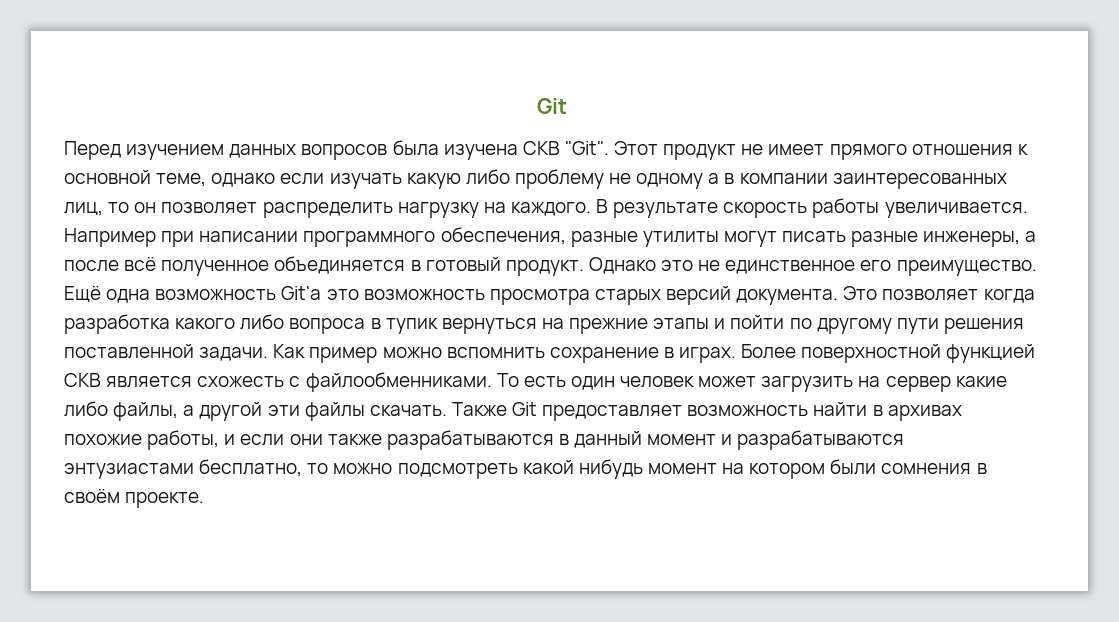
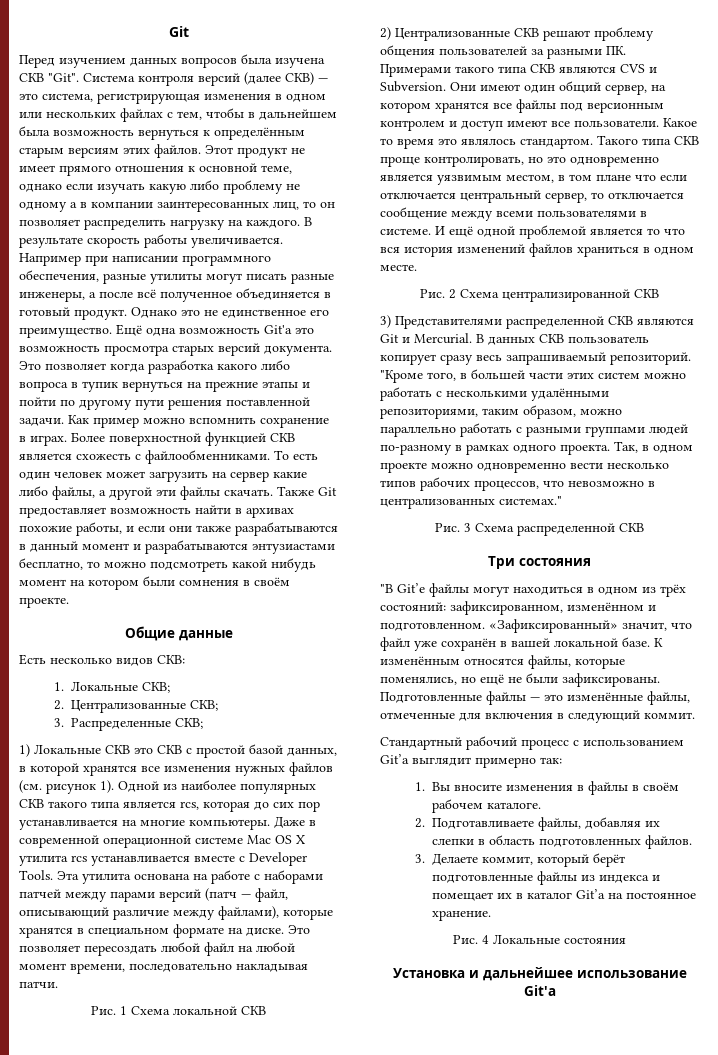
(609, 148) none -> [83,72,328,86] [19,93,326,104] [19,108,337,122] [19,126,305,140] [19,144,201,158] Система контроля версий (далее СКВ) — это система, регистрирующая изменения в одном или нескольких файлах с тем, чтобы в дальнейшем была возможность вернуться к определённым старым версиям этих файлов.
(205, 500) none -> [124,626,233,641] [19,654,185,666] [53,681,171,693] [53,700,219,713] [53,718,204,731] [19,744,337,758] [19,762,333,776] [19,780,316,794] [19,799,320,812] [19,816,316,830] [19,835,306,848] [19,852,307,866] [19,870,323,884] [19,888,288,902] [19,906,333,920] [19,924,310,938] [19,942,295,956] [19,963,308,974] [19,981,58,988] [91,1006,266,1015] [380,27,654,41] [380,45,626,59] [380,64,657,77] [380,81,666,95] [380,99,664,113] [380,118,697,131] [380,135,699,149] [380,156,659,167] [380,174,687,185] [380,190,684,203] [380,207,647,221] [380,225,685,239] [380,243,694,257] [380,264,417,271] [420,289,659,302] [380,315,694,329] [380,333,649,345] [380,352,691,365] [380,369,686,383] [380,387,609,401] [380,405,622,419] [380,423,688,437] [380,441,693,455] [380,462,669,473] [380,477,655,491] [380,496,562,509] [435,523,644,536] [488,556,591,569] [380,583,686,597] [380,601,656,615] [380,619,692,633] [380,637,663,651] [380,655,625,669] [380,673,660,687] [380,691,690,705] [380,710,695,723] [380,736,684,750] [380,754,562,768] [414,781,680,795] [432,799,542,813] [414,817,661,831] [432,835,693,849] [414,853,626,867] [432,871,661,885] [432,889,697,901] [432,910,492,921] [453,934,626,944] [392,967,687,981] [523,985,556,996] // Общие данные // Есть несколько видов СКВ: // 1. Локальные СКВ; // 2. Централизованные СКВ; // 3. Распределенные СКВ; // 1) Локальные СКВ это СКВ с простой базой данных, в которой хранятся все изменения нужных файлов (см. рисунок 1). Одной из наиболее популярных СКВ такого типа является rcs, которая до сих пор устанавливается на многие компьютеры. Даже в современной операционной системе Mac OS X утилита rcs устанавливается вместе с Developer Tools. Эта утилита основана на работе с наборами патчей между парами версий (патч — файл, описывающий различие между файлами), которые хранятся в специальном формате на диске. Это позволяет пересоздать любой файл на любой момент времени, последовательно накладывая патчи. // Рис. 1 Схема локальной СКВ // 2) Централизованные СКВ решают проблему общения пользователей за разными ПК. Примерами такого типа СКВ являются CVS и Subversion. Они имеют один общий сервер, на котором хранятся все файлы под версионным контролем и доступ имеют все пользователи. Какое то время это являлось стандартом. Такого типа СКВ проще контролировать, но это одновременно является уязвимым местом, в том плане что если отключается центральный сервер, то отключается сообщение между всеми пользователями в системе. И ещё одной проблемой является то что вся история изменений файлов храниться в одном месте. // Рис. 2 Схема централизированной СКВ // 3) Представителями распределенной СКВ являются Git и Mercurial. В данных СКВ пользователь копирует сразу весь запрашиваемый репозиторий. "Кроме того, в большей части этих систем можно работать с несколькими удалёнными репозиториями, таким образом, можно параллельно работать с разными группами людей по-разному в рамках одного проекта. Так, в одном проекте можно одновременно вести несколько типов рабочих процессов, что невозможно в централизованных системах." // Рис. 3 Схема распределенной СКВ // Три состояния // "В Git’е файлы могут находиться в одном из трёх состояний: зафиксированном, изменённом и подготовленном. «Зафиксированный» значит, что файл уже сохранён в вашей локальной базе. К изменённым относятся файлы, которые поменялись, но ещё не были зафиксированы. Подготовленные файлы — это изменённые файлы, отмеченные для включения в следующий коммит. // Стандартный рабочий процесс с использованием Git’а выглядит примерно так: // 1. Вы вносите изменения в файлы в своём рабочем каталоге. // 2. Подготавливаете файлы, добавляя их слепки в область подготовленных файлов. // 3. Делаете коммит, который берёт подготовленные файлы из индекса и помещает их в каталог Git’а на постоянное хранение. // Рис. 4 Локальные состояния // Установка и дальнейшее использование Git'а

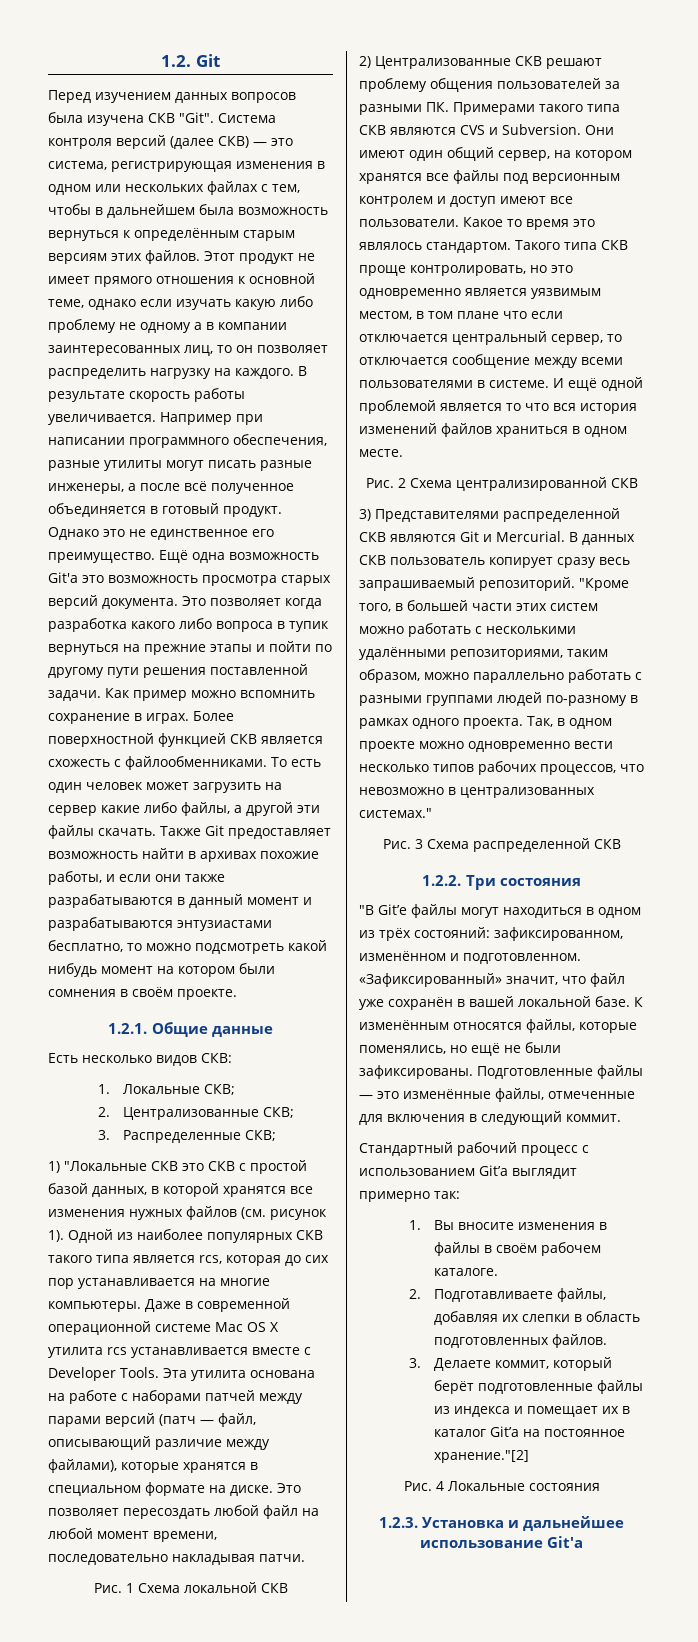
(168, 31) none -> [161,55,192,67] 1.2.
(69, 602) none -> [108,1023,148,1034] 1.2.1.
[34,744,101,754] Локальные -> [64,1161,147,1172] "Локальные
(644, 527) none -> [422,875,462,886] 1.2.2.
[432,910,492,921] хранение. -> [434,1450,530,1463] хранение."[2]
(626, 940) none -> [378,1517,418,1528] 1.2.3.

